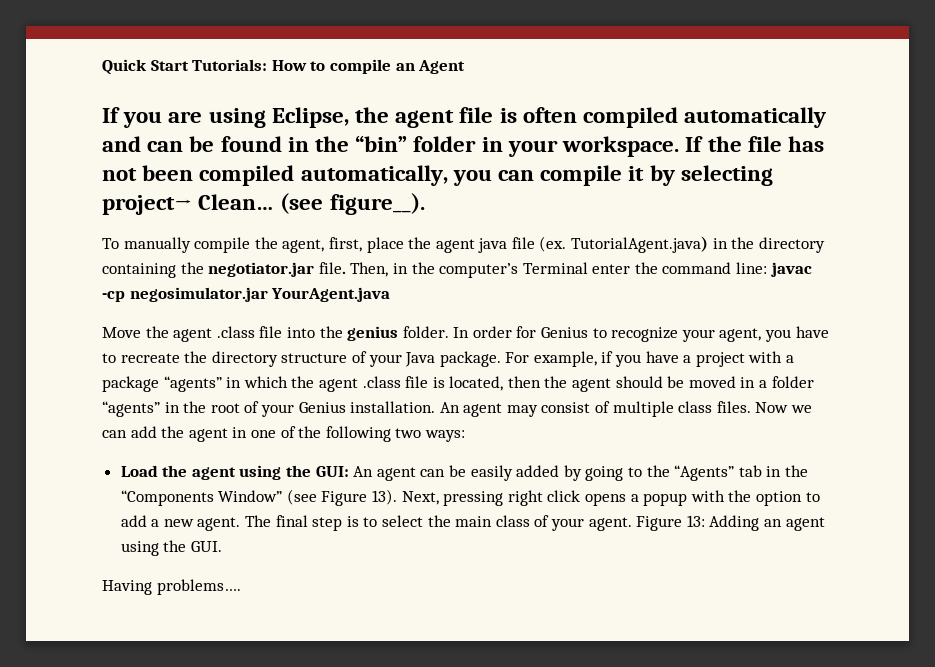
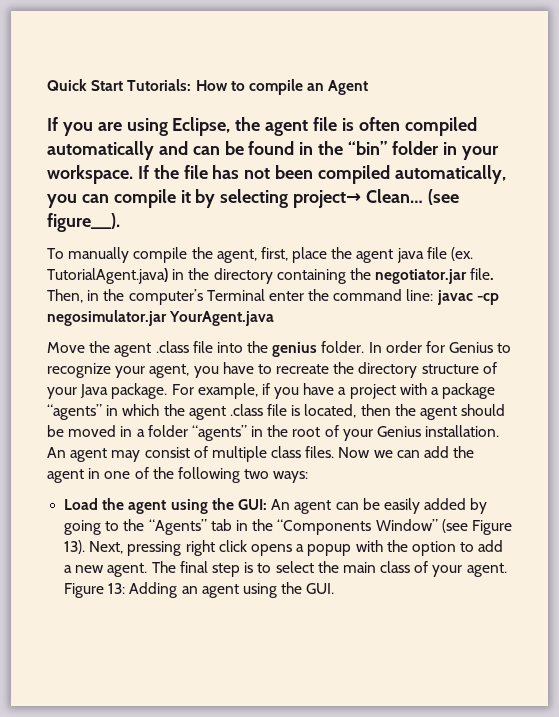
[102,579,241,595] // Having problems…. -> (335, 588) none

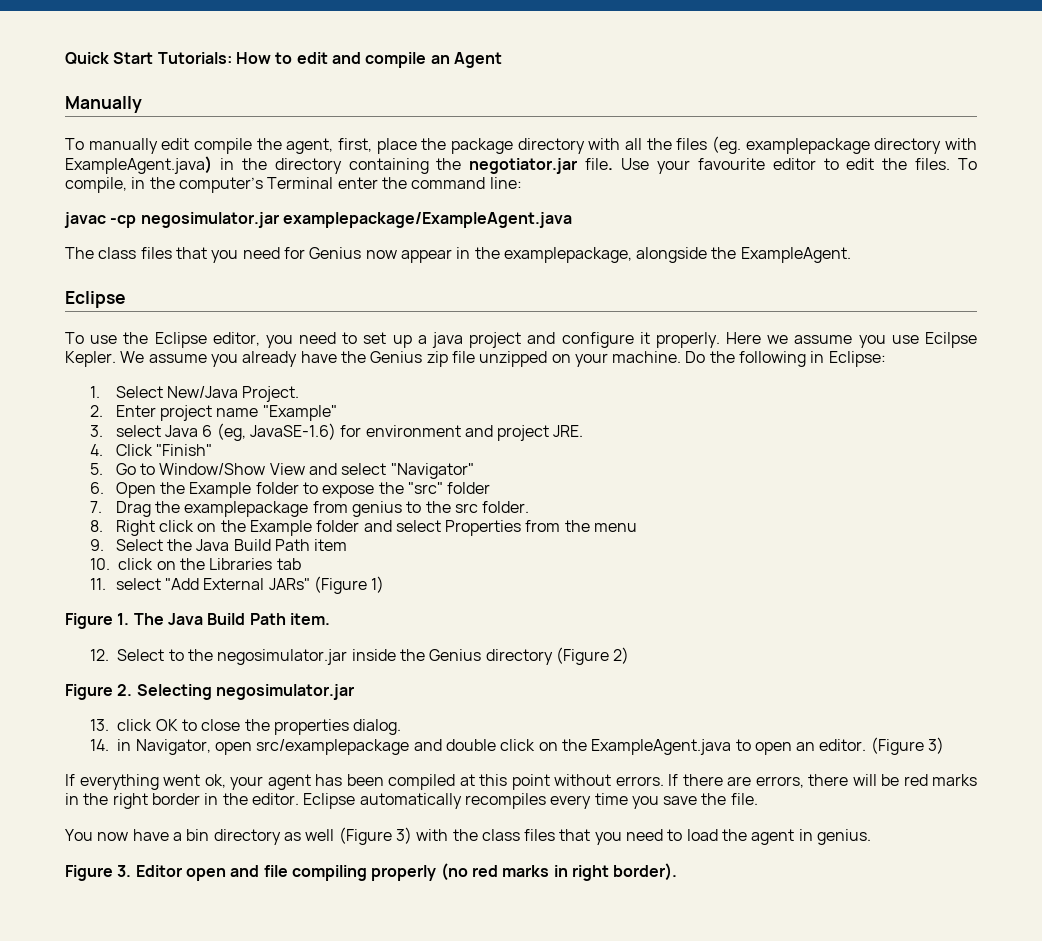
(245, 86) none -> [296,52,361,64] edit and
[47,117,477,136] [47,141,499,160] [47,165,506,184] [47,189,459,208] [47,213,120,232] If you are using Eclipse, the agent file is often compiled automatically and can be found in the “bin” folder in your workspace. If the file has not been compiled automatically, you can compile it by selecting project→ Clean… (see figure__). -> [65,96,142,113] Manually
(130, 255) none -> [161,138,190,150] edit
[356,247,474,263] [47,268,168,284] agent java file (ex. TutorialAgent.java) -> [451,136,977,154] [65,156,212,174] package directory with all the files (eg. examplepackage directory with ExampleAgent.java)
[47,289,83,303] Then, -> [621,158,977,174] [65,177,127,193] Use your favourite editor to edit the files. To compile,
(434, 295) none -> (522, 183) //
[169,311,275,326] [47,341,512,357] [47,362,497,378] [47,383,496,399] [47,404,506,420] [47,425,500,441] [47,446,475,462] [47,467,309,483] [64,498,488,514] [64,519,512,535] [64,540,504,556] [64,561,507,577] [64,582,335,598] YourAgent.java // Move the agent .class file into the genius folder. In order for Genius to recognize your agent, you have to recreate the directory structure of your Java package. For example, if you have a project with a package “agents” in which the agent .class file is located, then the agent should be moved in a folder “agents” in the root of your Genius installation. An agent may consist of multiple class files. Now we can add the agent in one of the following two ways: // Load the agent using the GUI: An agent can be easily added by going to the “Agents” tab in the “Components Window” (see Figure 13). Next, pressing right click opens a popup with the option to add a new agent. The final step is to select the main class of your agent. Figure 13: Adding an agent using the GUI. -> [282,212,572,228] [65,247,851,263] [65,291,126,308] [65,332,977,348] [65,351,886,367] [90,386,300,402] [90,405,337,421] [90,423,584,441] [90,444,212,456] [90,463,474,479] [90,482,491,498] [90,501,530,517] [90,520,638,536] [90,539,348,551] [90,558,301,570] [90,576,385,594] [65,613,330,629] [90,647,630,665] [65,684,354,700] [90,719,402,735] [90,737,945,755] [65,774,977,790] [65,793,758,809] [65,827,872,845] [65,863,678,881] examplepackage/ExampleAgent.java // The class files that you need for Genius now appear in the examplepackage, alongside the ExampleAgent. // Eclipse // To use the Eclipse editor, you need to set up a java project and configure it properly. Here we assume you use Ecilpse Kepler. We assume you already have the Genius zip file unzipped on your machine. Do the following in Eclipse: // 1. Select New/Java Project. // 2. Enter project name "Example" // 3. select Java 6 (eg, JavaSE-1.6) for environment and project JRE. // 4. Click "Finish" // 5. Go to Window/Show View and select "Navigator" // 6. Open the Example folder to expose the "src" folder // 7. Drag the examplepackage from genius to the src folder. // 8. Right click on the Example folder and select Properties from the menu // 9. Select the Java Build Path item // 10. click on the Libraries tab // 11. select "Add External JARs" (Figure 1) // Figure 1. The Java Build Path item. // 12. Select to the negosimulator.jar inside the Genius directory (Figure 2) // Figure 2. Selecting negosimulator.jar // 13. click OK to close the properties dialog. // 14. in Navigator, open src/examplepackage and double click on the ExampleAgent.java to open an editor. (Figure 3) // If everything went ok, your agent has been compiled at this point without errors. If there are errors, there will be red marks in the right border in the editor. Eclipse automatically recompiles every time you save the file. // You now have a bin directory as well (Figure 3) with the class files that you need to load the agent in genius. // Figure 3. Editor open and file compiling properly (no red marks in right border).

